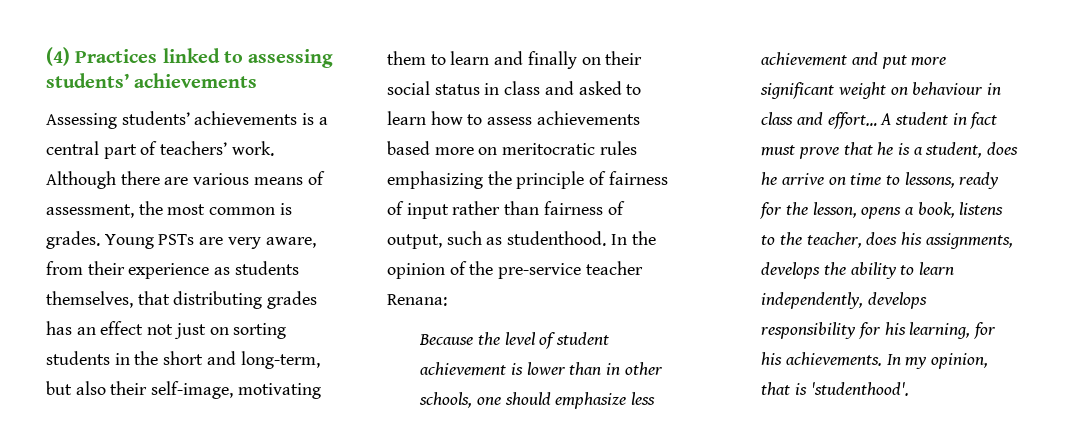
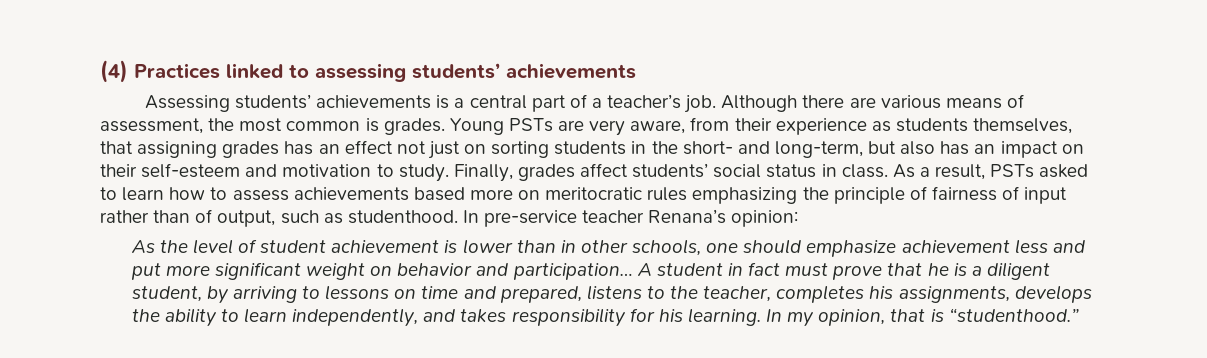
[160,141,274,156] teachers’ work. -> [591,94,717,113] a teacher’s job.
[173,291,263,309] distributing -> [137,141,218,158] assigning
[163,351,204,365] short -> [682,141,733,155] short-
[110,381,321,399] [387,51,643,69] [387,81,574,95] their self-image, motivating them to learn and finally on their social status in class and -> [940,141,1084,158] [100,163,1035,182] has an impact on their self-esteem and motivation to study. Finally, grades affect students’ social status in class. As a result, PSTs
[543,201,603,215] fairness -> (191, 216) none
[631,231,656,245] [387,261,643,279] [387,294,447,306] [419,334,474,345] the opinion of the pre-service teacher Renana: // Because -> [484,209,799,227] [130,240,155,253] pre-service teacher Renana’s opinion: // As
[630,392,655,405] [761,52,848,66] less achievement -> [901,239,1048,254] achievement less
[912,82,1001,95] [761,112,877,129] behaviour in class and effort… -> [397,263,633,280] behavior and participation…
[925,142,1019,158] [761,172,1000,189] [760,202,955,219] student, does he arrive on time to lessons, ready for the lesson, opens a book, -> [986,262,1050,280] [131,285,582,304] diligent student, by arriving to lessons on time and prepared,
[866,232,898,245] does -> [776,285,865,303] completes
[867,292,927,309] develops -> [423,309,507,322] and takes
[909,322,996,339] [761,352,882,366] learning, for his achievements. -> [687,308,761,326] learning.
[810,382,909,396] 'studenthood'. -> [948,308,1079,322] “studenthood.”

